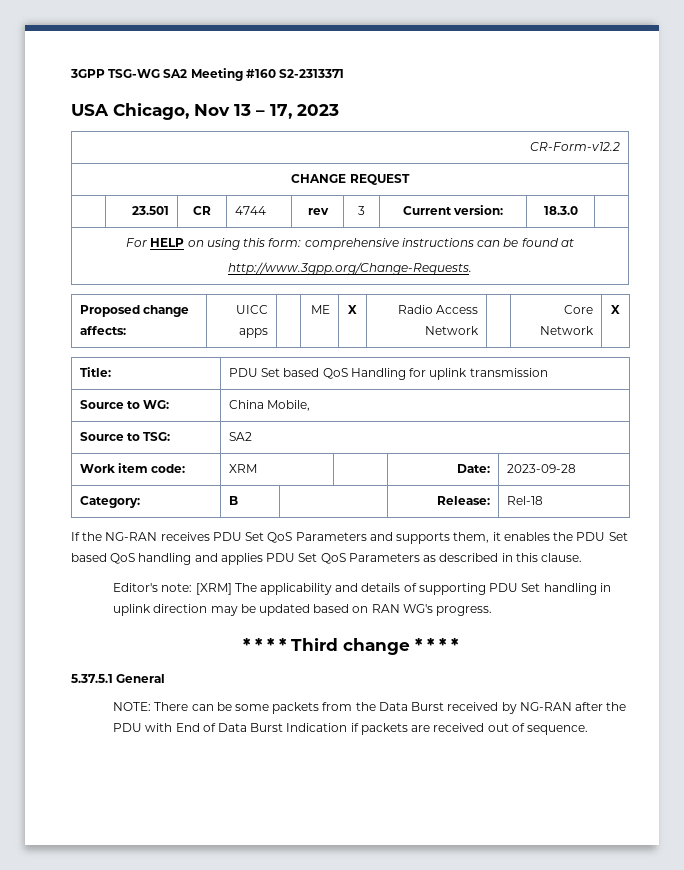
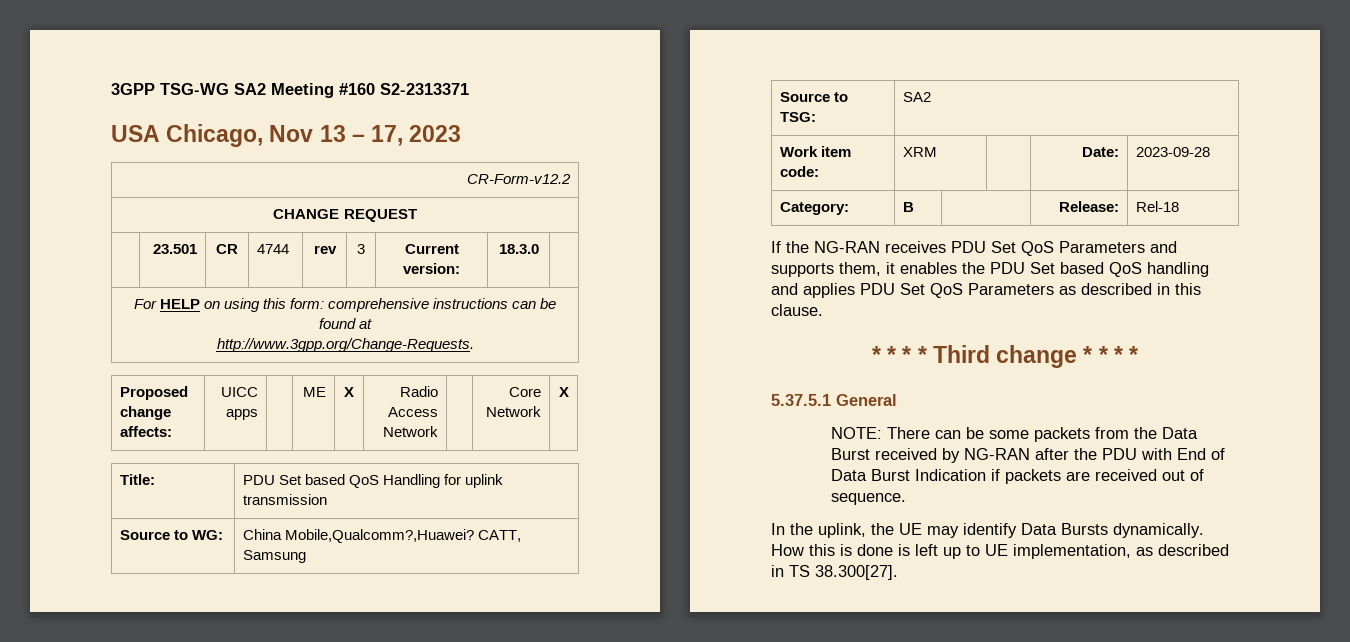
[267,400,311,411] Mobile, -> [285,529,522,543] [242,550,306,563] Mobile,Qualcomm?,Huawei? CATT, Samsung
[113,583,611,595] [113,604,493,616] // Editor's note: [XRM] The applicability and details of supporting PDU Set handling in uplink direction may be updated based on RAN WG's progress. -> (823, 310) none
(589, 730) none -> [771,523,1204,538] [771,544,1229,559] [771,565,898,580] // In the uplink, the UE may identify Data Bursts dynamically. How this is done is left up to UE implementation, as described in TS 38.300[27].

